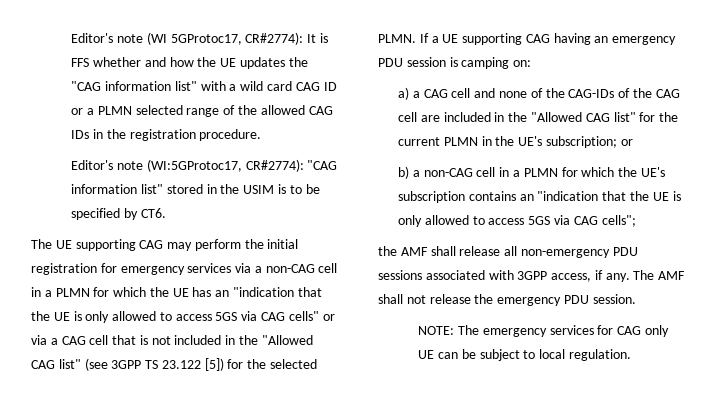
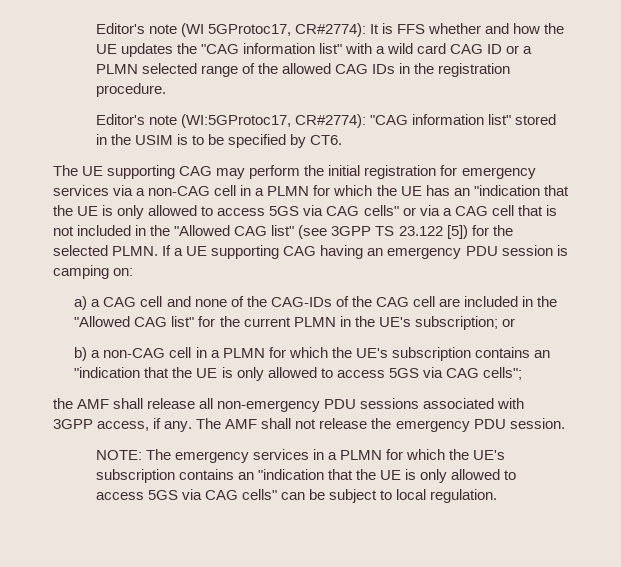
[597,325,669,337] [418,350,435,359] for CAG only UE -> [312,449,506,460] [95,469,517,483] [95,489,277,500] in a PLMN for which the UE's subscription contains an "indication that the UE is only allowed to access 5GS via CAG cells"

